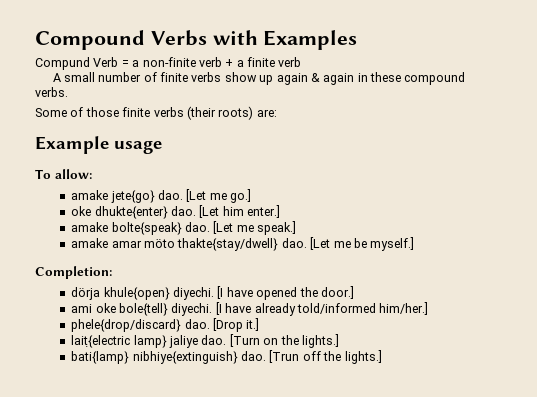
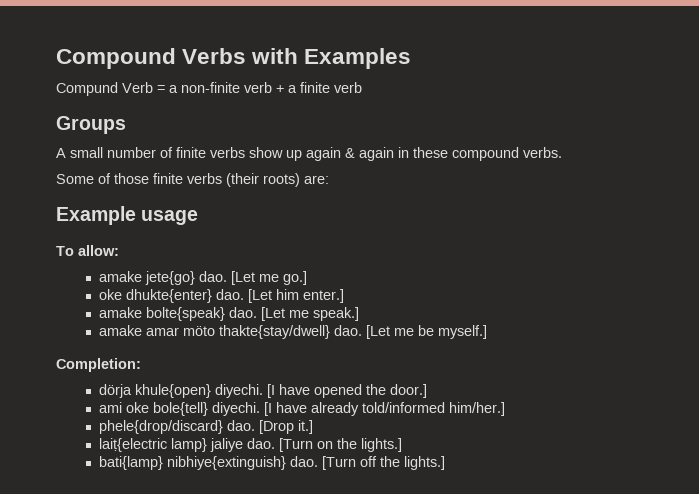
(302, 62) none -> [56,116,126,134] // Groups
[269,350,300,363] [Trun -> [321,456,356,470] [Turn

